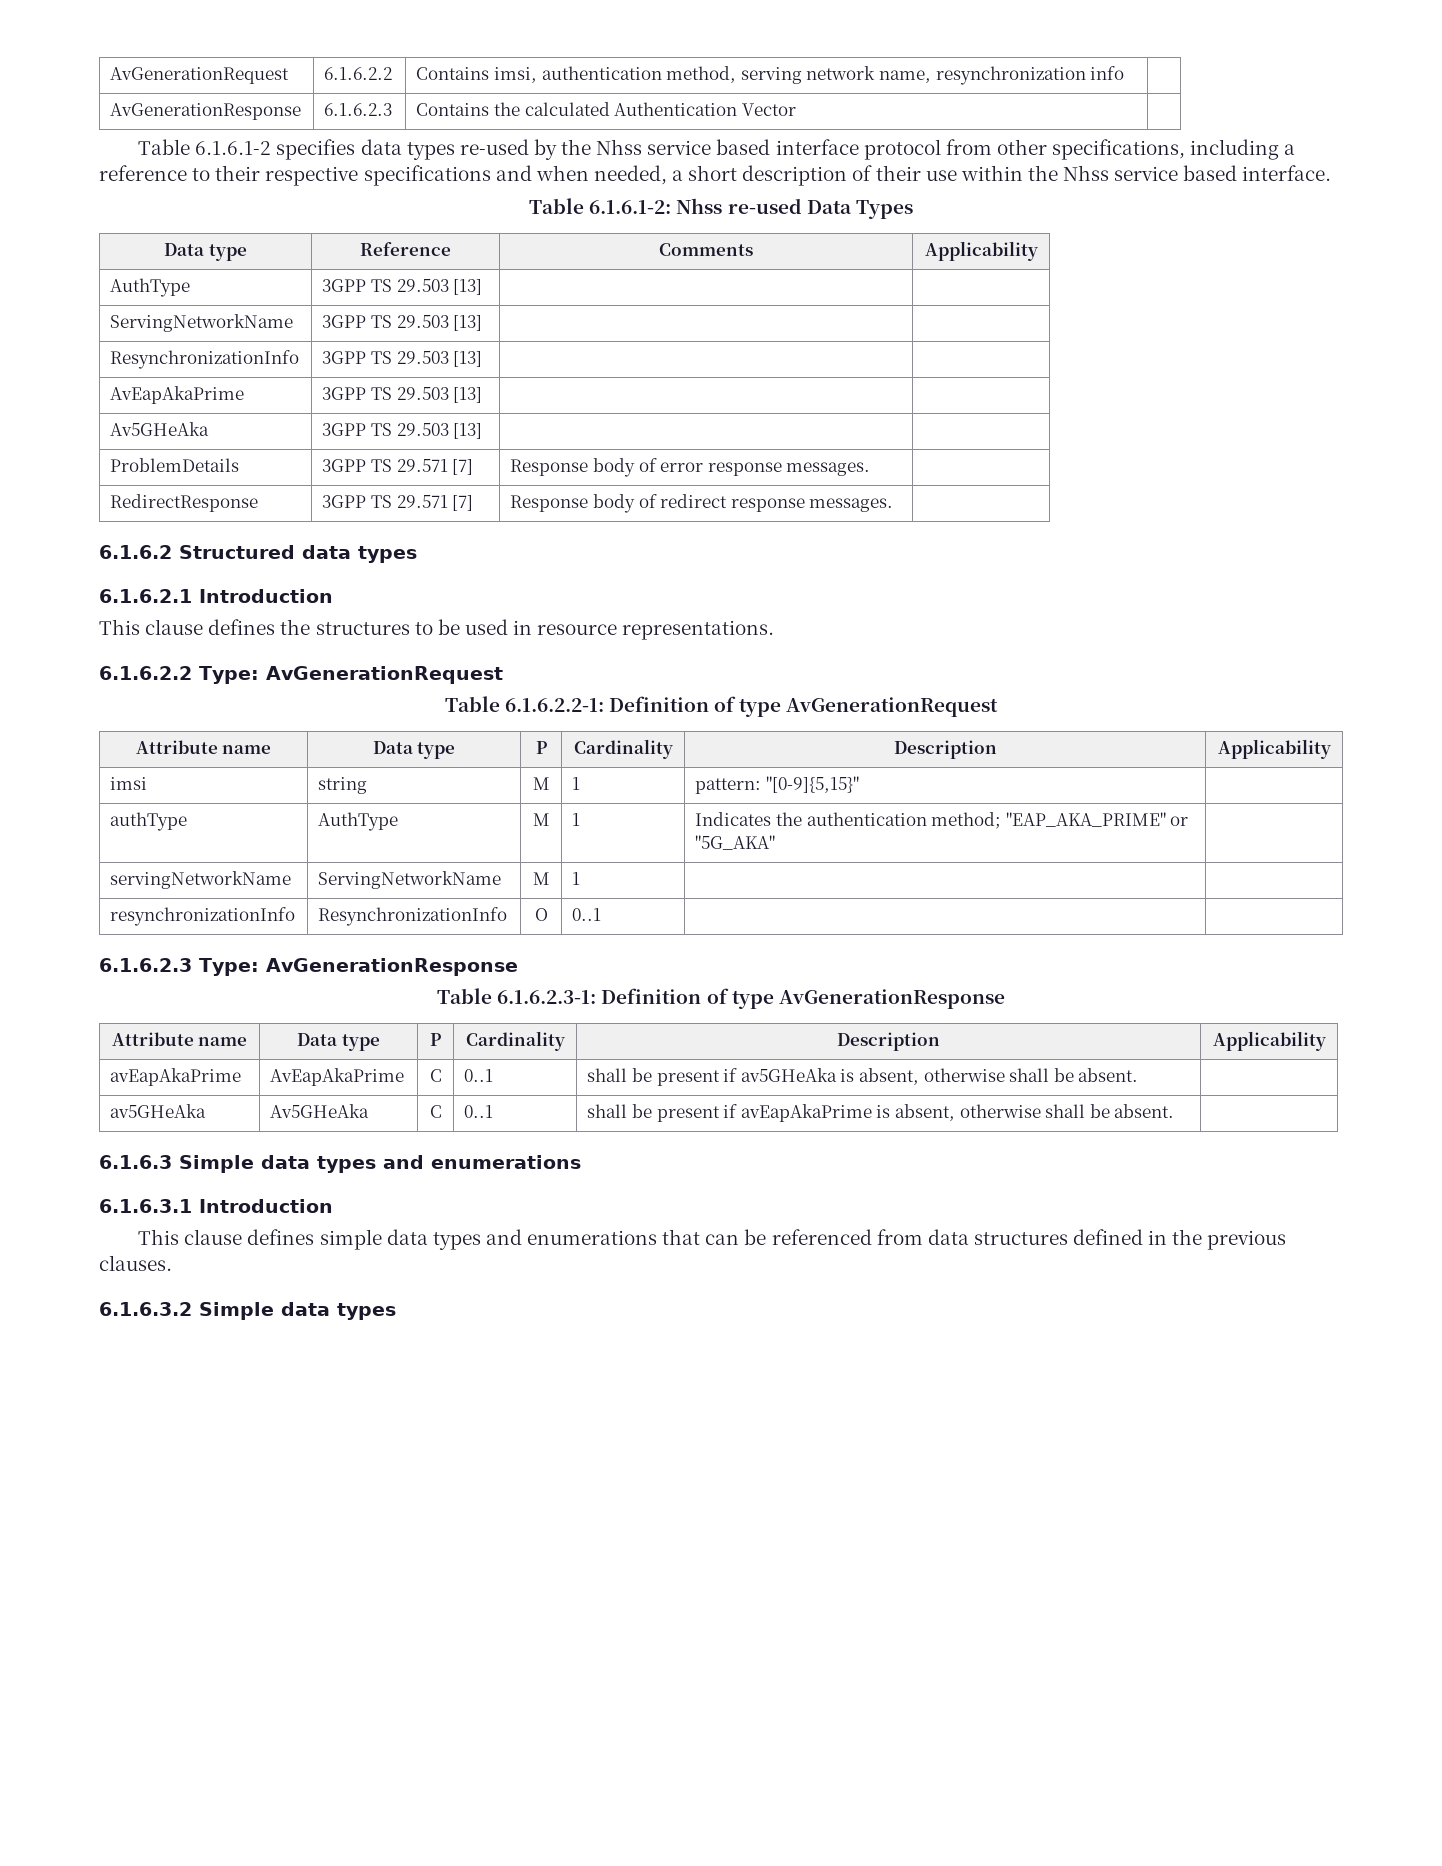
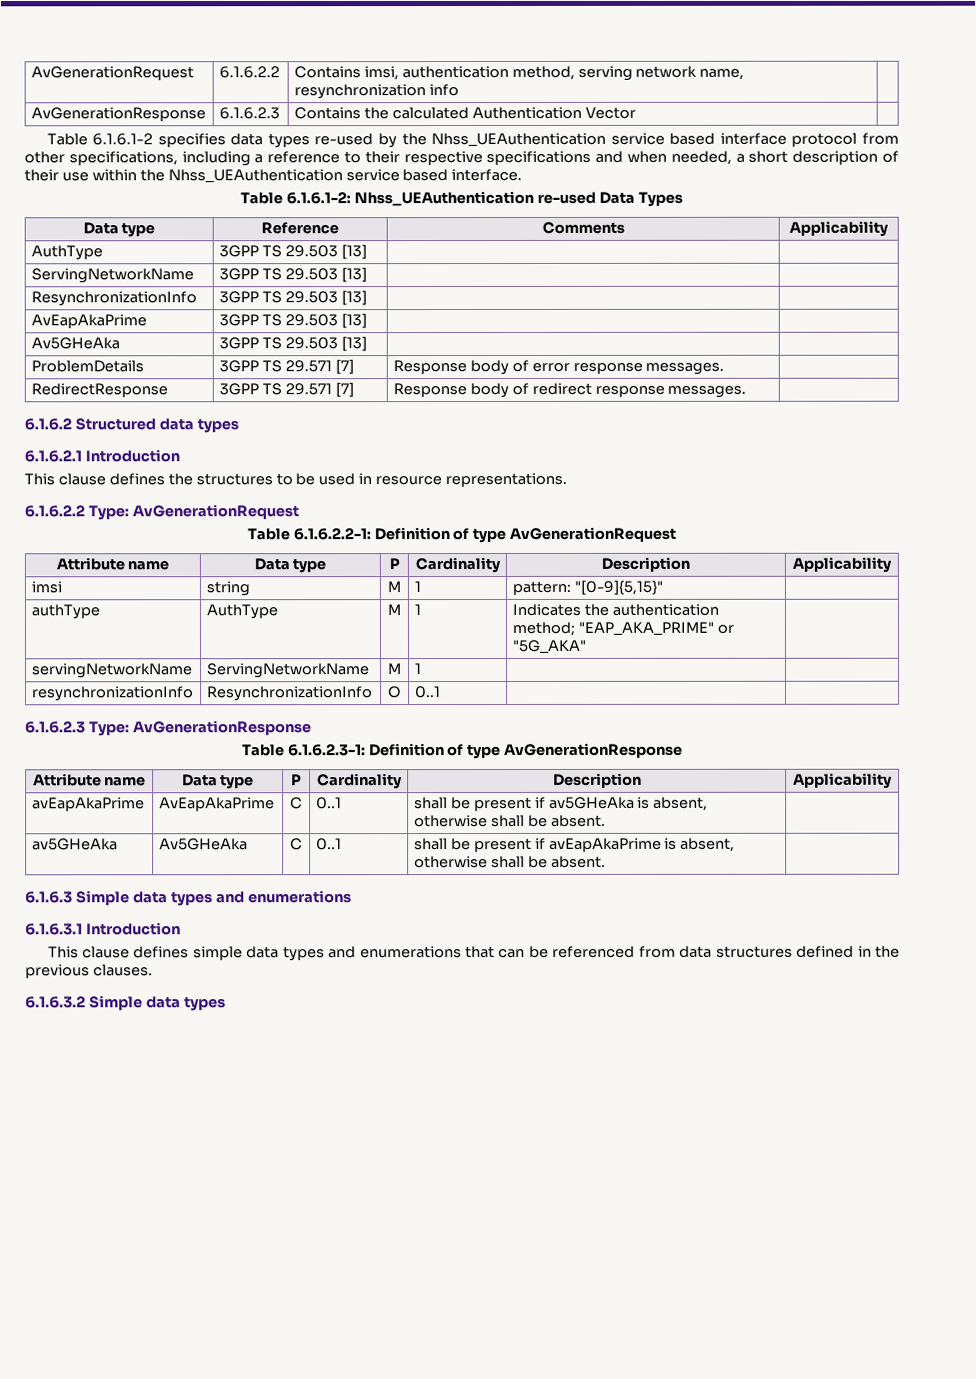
[596,139,643,155] Nhss -> [431,132,607,147] Nhss_UEAuthentication
[1063,165,1110,181] Nhss -> [167,169,343,183] Nhss_UEAuthentication
[676,198,723,214] Nhss -> [354,190,535,207] Nhss_UEAuthentication

